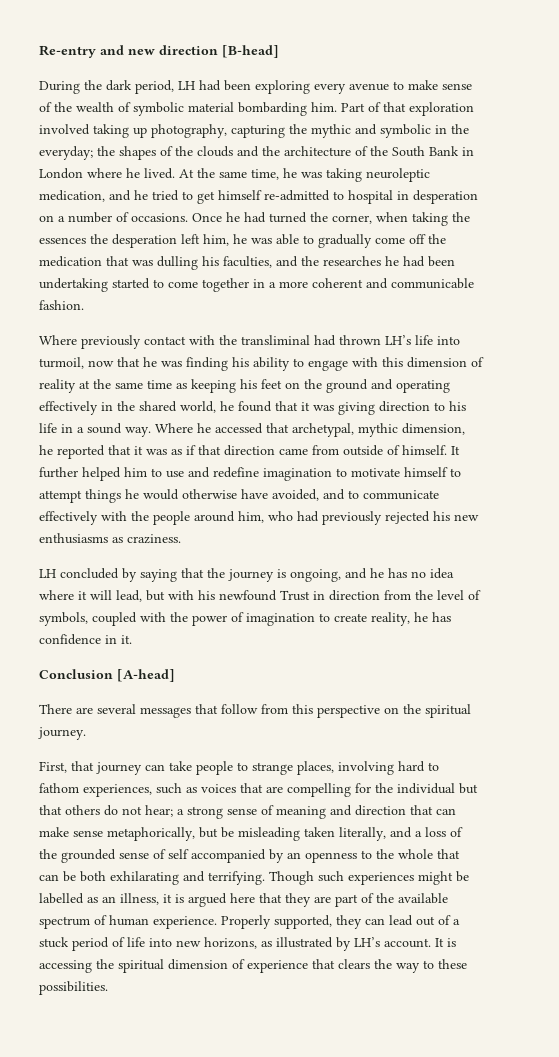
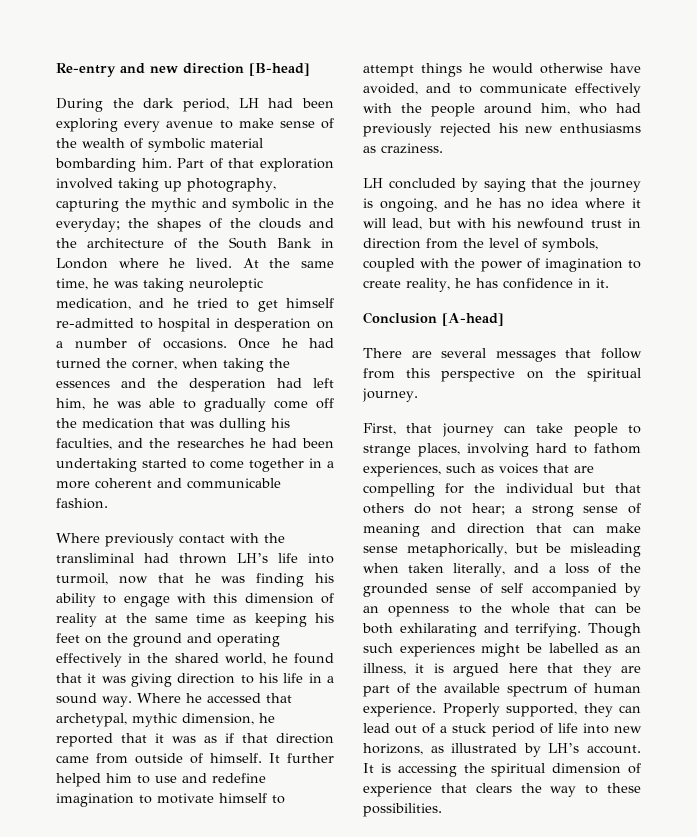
(86, 240) none -> [121,378,146,388] and
(177, 241) none -> [277,378,302,388] had
[280,590,310,601] Trust -> [590,220,622,228] trust
(300, 834) none -> [363,563,399,573] when

